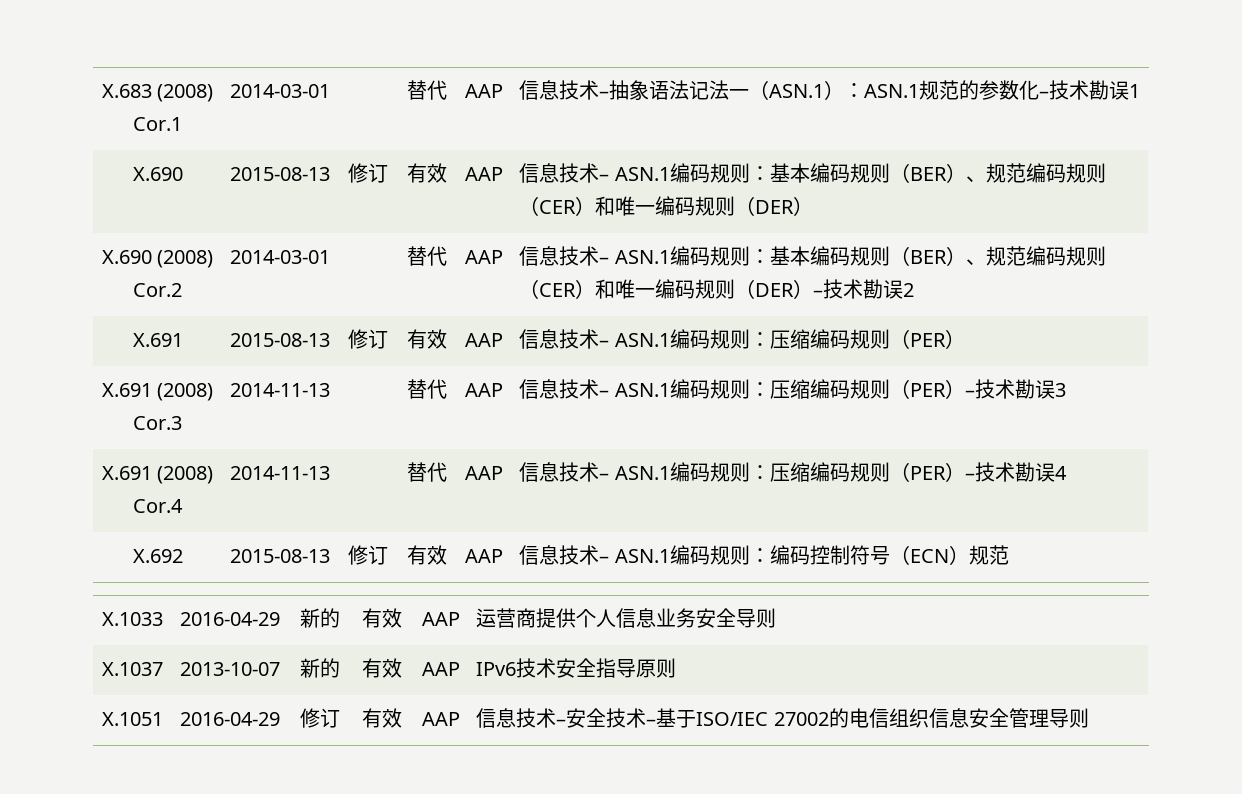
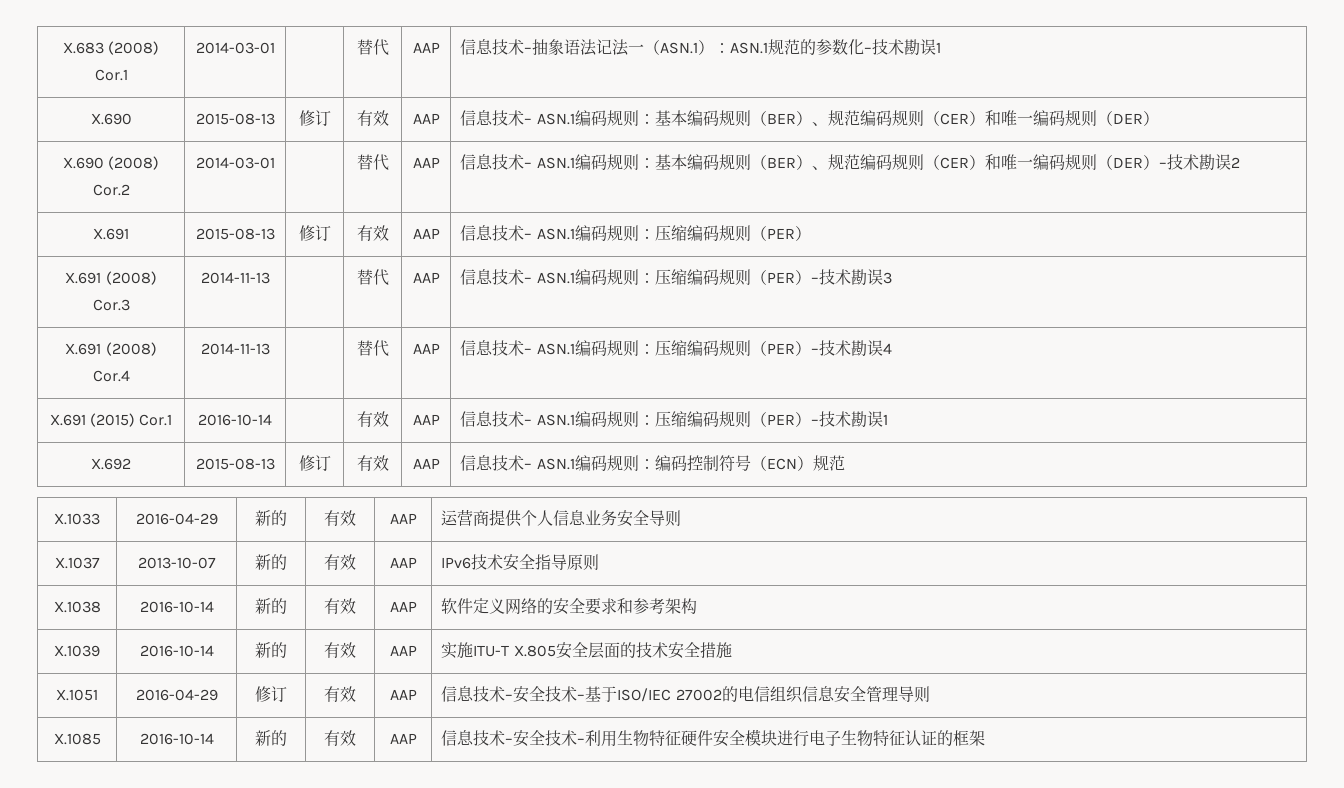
(1067, 473) none -> [49,413,173,427] [198,414,272,426] [356,411,389,427] [412,414,440,425] [460,411,888,428] // X.691 (2015) Cor.1 | 2016-10-14 | | 有效 | AAP | 信息技术– ASN.1编码规则：压缩编码规则（PER）–技术勘误1
(677, 668) none -> [53,601,101,613] [139,601,214,613] [255,598,287,614] [324,598,356,614] [389,601,417,612] [441,598,698,615] [54,645,100,657] [139,645,214,657] [255,642,287,658] [324,642,356,658] [389,645,417,656] [441,642,732,659] // X.1038 | 2016-10-14 | 新的 | 有效 | AAP | 软件定义网络的安全要求和参考架构 // X.1039 | 2016-10-14 | 新的 | 有效 | AAP | 实施ITU-T X.805安全层面的技术安全措施
(1089, 718) none -> [53,733,101,745] [139,733,214,745] [255,730,287,746] [324,730,356,746] [389,733,417,744] [441,729,986,747] // X.1085 | 2016-10-14 | 新的 | 有效 | AAP | 信息技术–安全技术–利用生物特征硬件安全模块进行电子生物特征认证的框架

